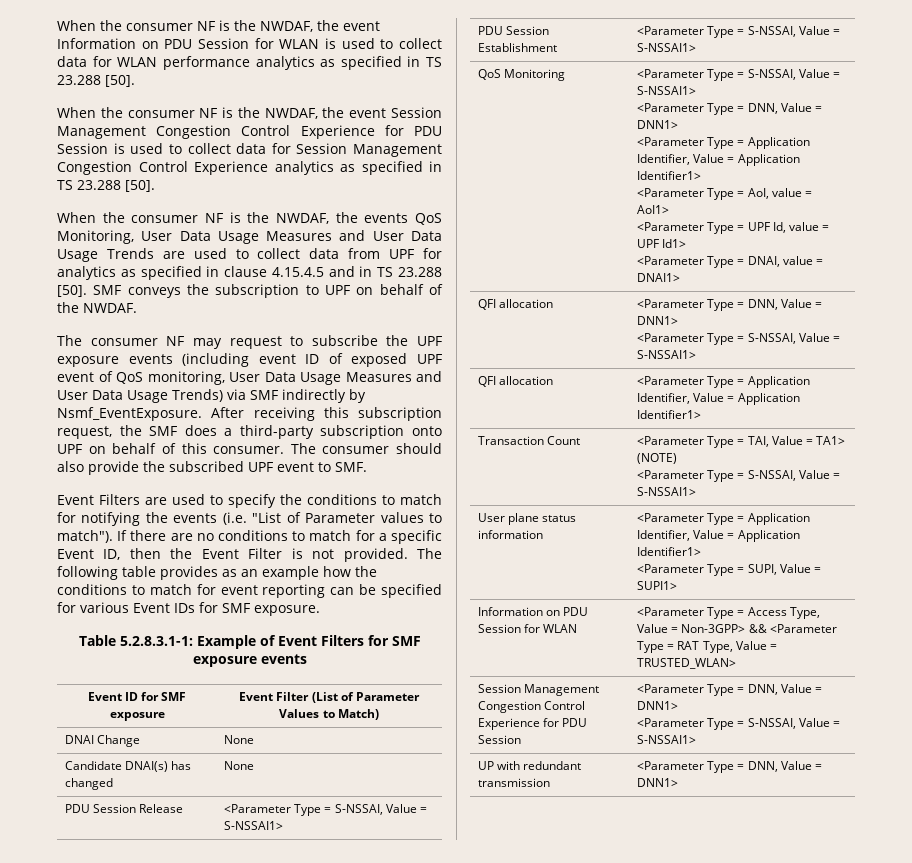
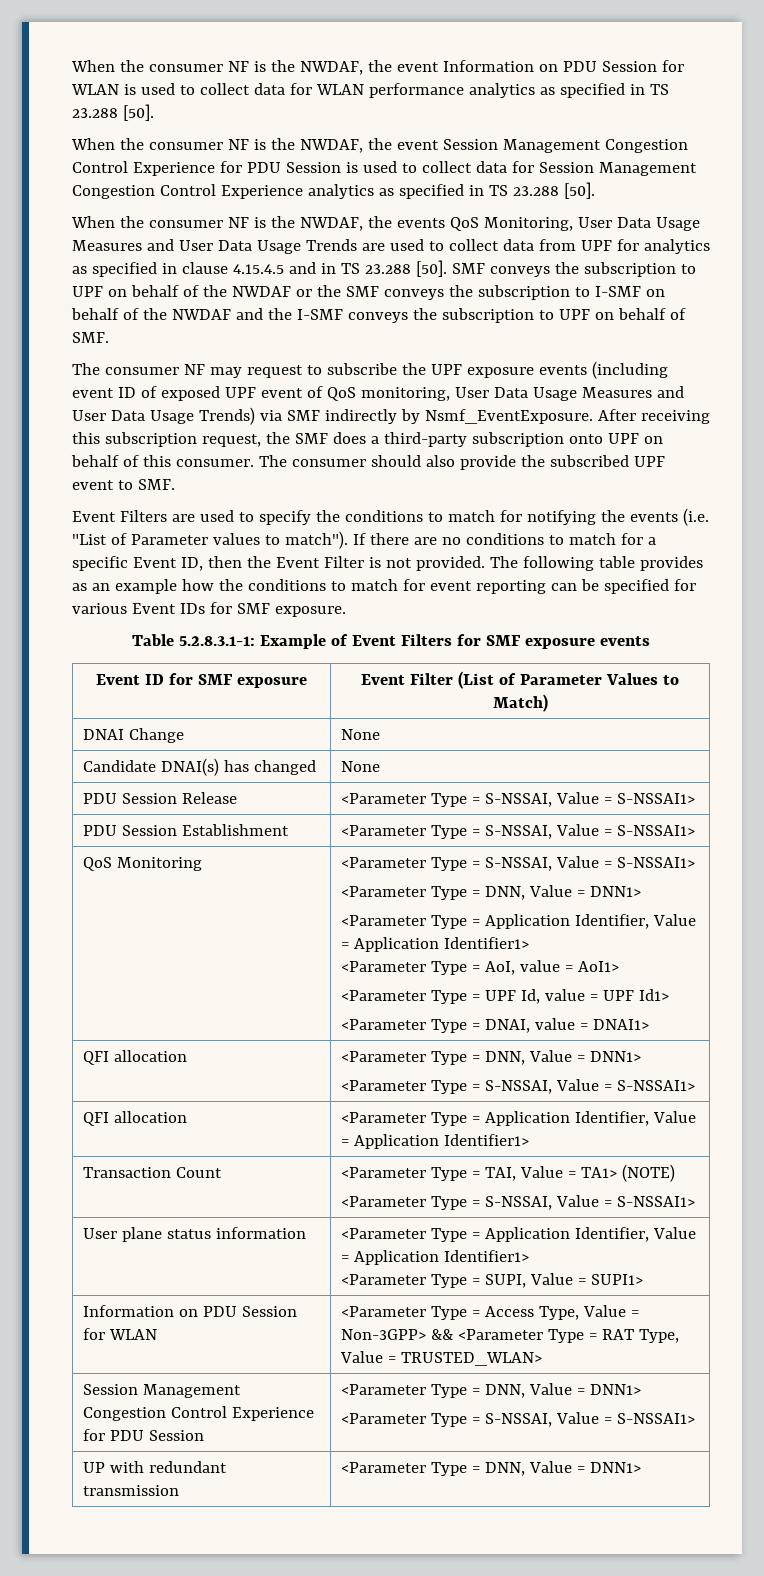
[83,303,137,313] NWDAF. -> [231,285,665,300] [71,308,686,323] [72,332,109,343] NWDAF or the SMF conveys the subscription to I-SMF on behalf of the NWDAF and the I-SMF conveys the subscription to UPF on behalf of SMF.

